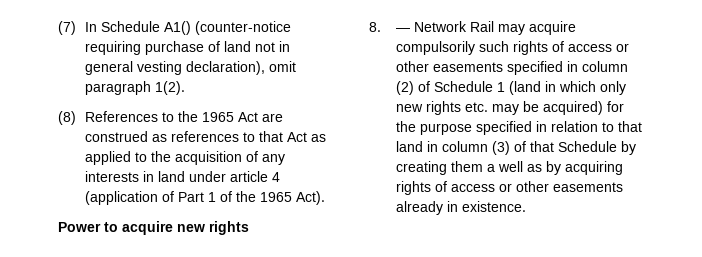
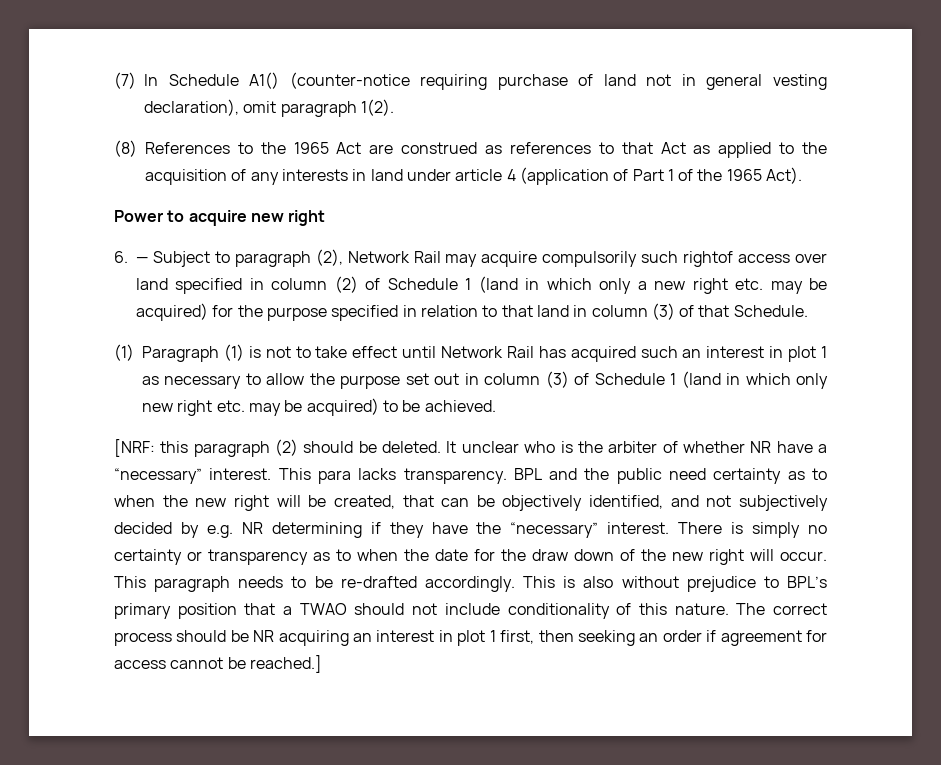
[209,221,249,235] [369,22,411,32] rights // 8. — -> [288,210,326,226] [114,249,343,267] right // 6. — Subject to paragraph (2),
[513,41,630,55] [396,61,504,72] rights of access or other easements -> [683,251,827,267] [136,278,168,290] rightof access over land
[396,101,462,115] new rights -> [637,278,728,294] a new right
[558,141,637,155] [396,161,624,175] [396,181,624,195] [396,201,527,215] Schedule by creating them a well as by acquiring rights of access or other easements already in existence. -> [733,305,808,317] [114,344,827,362] [142,371,829,389] [142,398,496,416] [114,439,828,457] [114,468,827,484] [114,495,828,511] [114,522,828,538] [114,549,827,565] [114,576,827,592] [114,603,828,619] [114,630,827,646] [114,655,322,673] Schedule. // (1) Paragraph (1) is not to take effect until Network Rail has acquired such an interest in plot 1 as necessary to allow the purpose set out in column (3) of Schedule 1 (land in which only new right etc. may be acquired) to be achieved. // [NRF: this paragraph (2) should be deleted. It unclear who is the arbiter of whether NR have a “necessary” interest. This para lacks transparency. BPL and the public need certainty as to when the new right will be created, that can be objectively identified, and not subjectively decided by e.g. NR determining if they have the “necessary” interest. There is simply no certainty or transparency as to when the date for the draw down of the new right will occur. This paragraph needs to be re-drafted accordingly. This is also without prejudice to BPL’s primary position that a TWAO should not include conditionality of this nature. The correct process should be NR acquiring an interest in plot 1 first, then seeking an order if agreement for access cannot be reached.]

